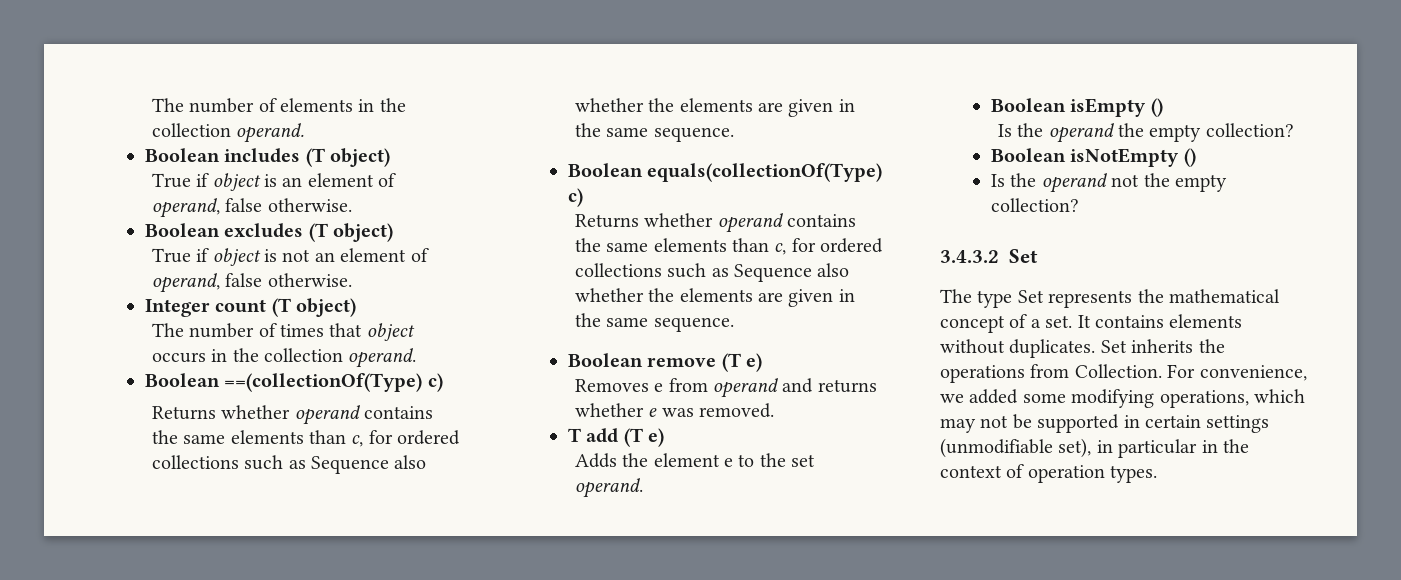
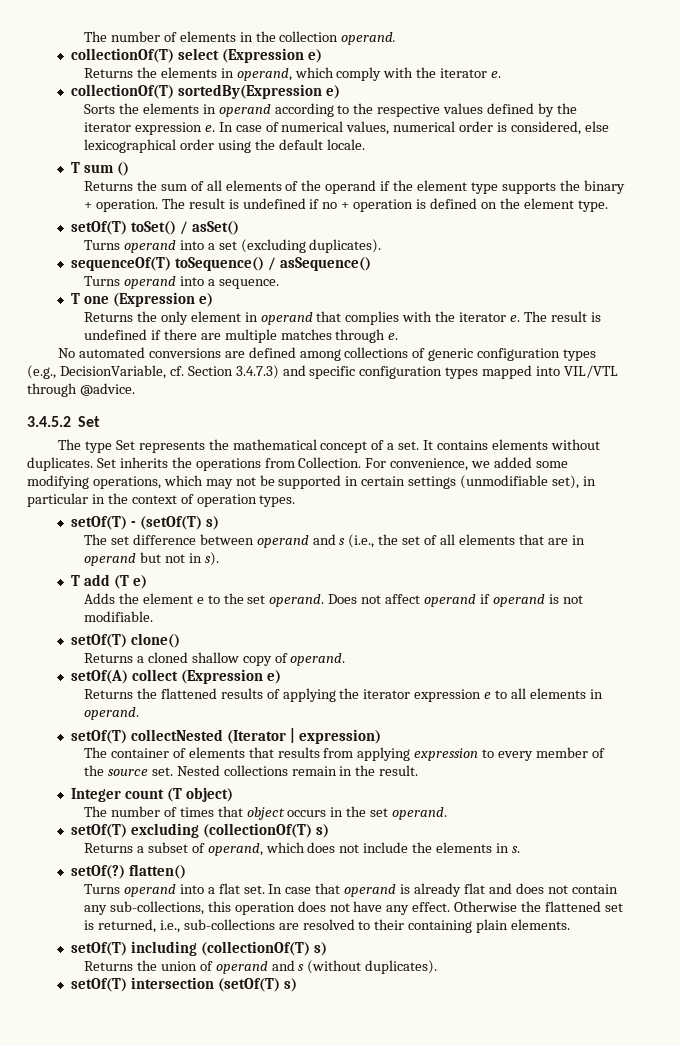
[144,148,391,167] [151,173,397,191] [151,198,352,218] [144,223,394,242] [151,248,429,266] [151,273,352,293] [144,298,357,317] [151,323,415,341] [151,348,417,368] [144,373,443,392] [151,405,434,425] [151,430,461,447] [151,455,427,474] [574,98,855,117] [574,123,734,142] [567,163,883,182] [567,188,583,207] [574,213,857,233] [574,238,884,255] [574,263,850,282] [574,288,855,307] [574,313,734,332] [567,353,763,372] [574,378,877,398] [574,403,775,418] [567,428,665,447] [574,453,816,468] [574,478,643,498] [990,98,1163,117] [997,123,1294,143] [990,148,1196,167] [990,173,1227,193] [990,198,1079,212] [940,250,999,263] Boolean includes (T object) // True if object is an element of operand, false otherwise. // Boolean excludes (T object) // True if object is not an element of operand, false otherwise. // Integer count (T object) // The number of times that object occurs in the collection operand. // Boolean ==(collectionOf(Type) c) // Returns whether operand contains the same elements than c, for ordered collections such as Sequence also whether the elements are given in the same sequence. // Boolean equals(collectionOf(Type) c) // Returns whether operand contains the same elements than c, for ordered collections such as Sequence also whether the elements are given in the same sequence. // Boolean remove (T e) // Removes e from operand and returns whether e was removed. // T add (T e) // Adds the element e to the set operand. // Boolean isEmpty () // Is the operand the empty collection? // Boolean isNotEmpty () // Is the operand not the empty collection? // 3.4.3.2 -> [71,48,323,63] [83,67,502,81] [71,84,341,99] [83,103,577,117] [83,121,609,135] [83,139,365,153] [71,162,130,176] [83,180,625,194] [83,198,608,212] [71,221,240,235] [83,239,382,253] [71,257,372,271] [83,276,279,289] [71,292,214,307] [83,311,601,325] [83,329,399,343] [57,347,597,361] [27,365,619,379] [27,383,135,397] [27,416,71,427] collectionOf(T) select (Expression e) // Returns the elements in operand, which comply with the iterator e. // collectionOf(T) sortedBy(Expression e) // Sorts the elements in operand according to the respective values defined by the iterator expression e. In case of numerical values, numerical order is considered, else lexicographical order using the default locale. // T sum () // Returns the sum of all elements of the operand if the element type supports the binary + operation. The result is undefined if no + operation is defined on the element type. // setOf(T) toSet() / asSet() // Turns operand into a set (excluding duplicates). // sequenceOf(T) toSequence() / asSequence() // Turns operand into a sequence. // T one (Expression e) // Returns the only element in operand that complies with the iterator e. The result is undefined if there are multiple matches through e. // No automated conversions are defined among collections of generic configuration types (e.g., DecisionVariable, cf. Section 3.4.7.3) and specific configuration types mapped into VIL/VTL through @advice. // 3.4.5.2
(1158, 474) none -> [71,516,220,530] [83,534,585,548] [83,552,219,566] [71,574,148,589] [83,593,583,607] [83,611,153,622] [71,633,181,648] [83,652,346,666] [71,669,282,684] [83,688,603,702] [83,707,139,720] [71,728,382,744] [83,747,605,761] [83,765,419,776] [71,787,234,802] [83,806,448,820] [71,823,330,838] [83,842,520,856] [71,864,187,879] [83,883,618,897] [83,901,623,915] [83,919,571,933] [71,941,328,956] [83,960,438,974] [71,977,298,992] // setOf(T) - (setOf(T) s) // The set difference between operand and s (i.e., the set of all elements that are in operand but not in s). // T add (T e) // Adds the element e to the set operand. Does not affect operand if operand is not modifiable. // setOf(T) clone() // Returns a cloned shallow copy of operand. // setOf(A) collect (Expression e) // Returns the flattened results of applying the iterator expression e to all elements in operand. // setOf(T) collectNested (Iterator | expression) // The container of elements that results from applying expression to every member of the source set. Nested collections remain in the result. // Integer count (T object) // The number of times that object occurs in the set operand. // setOf(T) excluding (collectionOf(T) s) // Returns a subset of operand, which does not include the elements in s. // setOf(?) flatten() // Turns operand into a flat set. In case that operand is already flat and does not contain any sub-collections, this operation does not have any effect. Otherwise the flattened set is returned, i.e., sub-collections are resolved to their containing plain elements. // setOf(T) including (collectionOf(T) s) // Returns the union of operand and s (without duplicates). // setOf(T) intersection (setOf(T) s)

